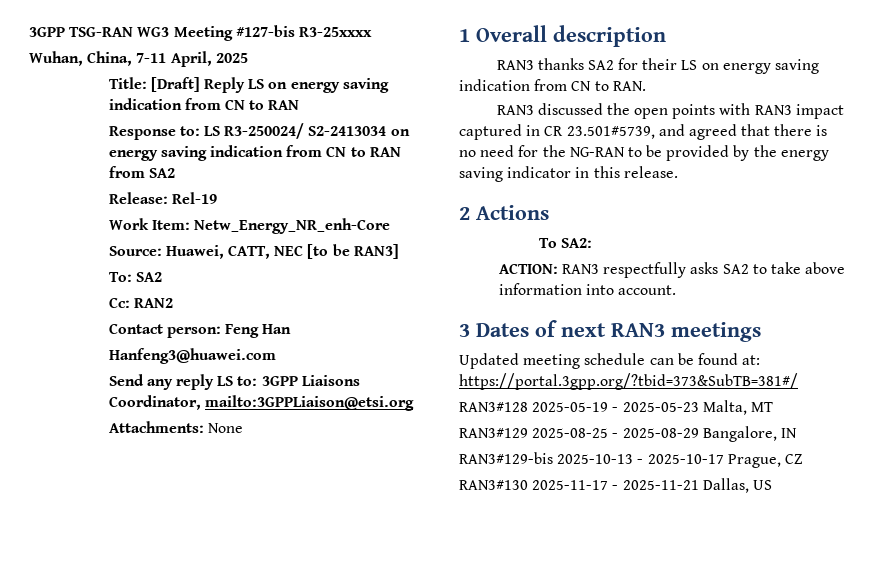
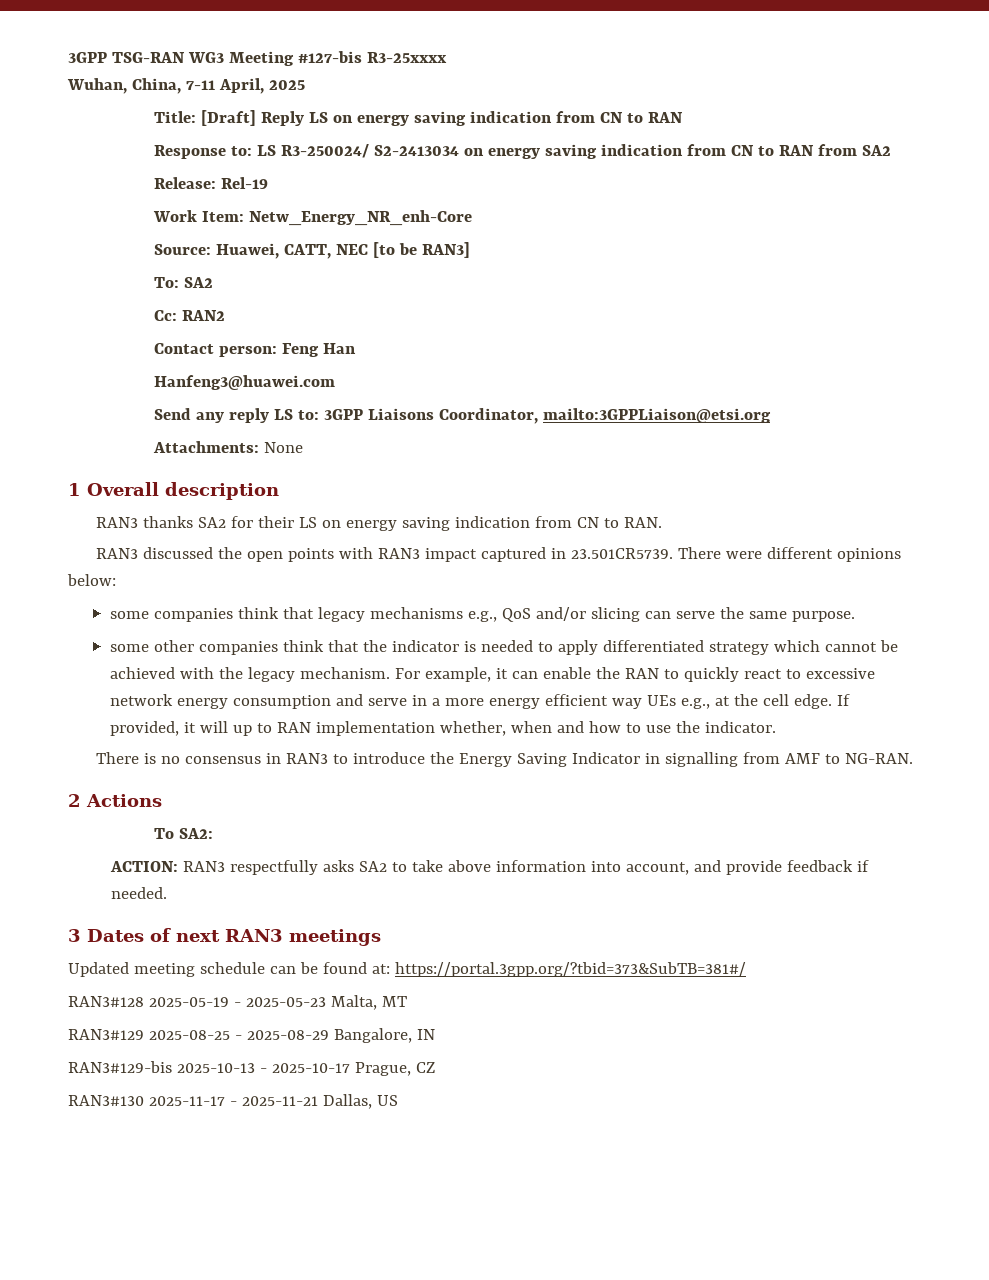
[544,124,828,140] [459,145,829,161] [459,166,678,182] CR 23.501#5739, and agreed that there is no need for the NG-RAN to be provided by the energy saving indicator in this release. -> [571,547,902,562] [67,574,116,586] [109,607,855,622] [109,640,898,655] [109,667,875,682] [109,694,850,709] [109,721,776,736] [96,752,914,767] 23.501CR5739. There were different opinions below: // some companies think that legacy mechanisms e.g., QoS and/or slicing can serve the same purpose. // some other companies think that the indicator is needed to apply differentiated strategy which cannot be achieved with the legacy mechanism. For example, it can enable the RAN to quickly react to excessive network energy consumption and serve in a more energy efficient way UEs e.g., at the cell edge. If provided, it will up to RAN implementation whether, when and how to use the indicator. // There is no consensus in RAN3 to introduce the Energy Saving Indicator in signalling from AMF to NG-RAN.
[618,285,677,295] account. -> [625,860,869,875] [110,887,167,899] account, and provide feedback if needed.

